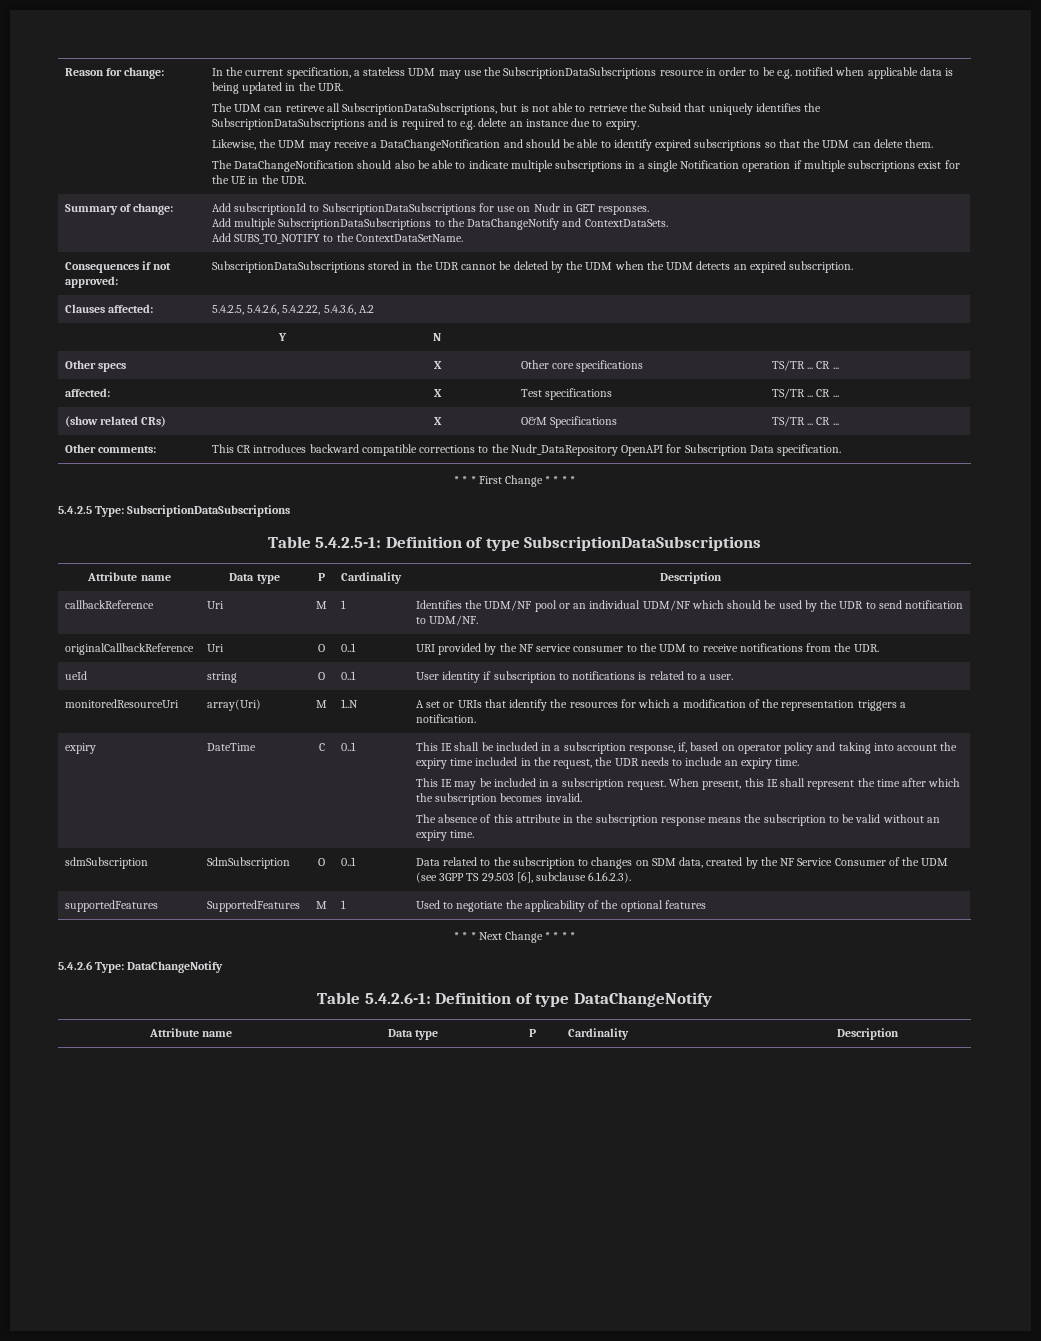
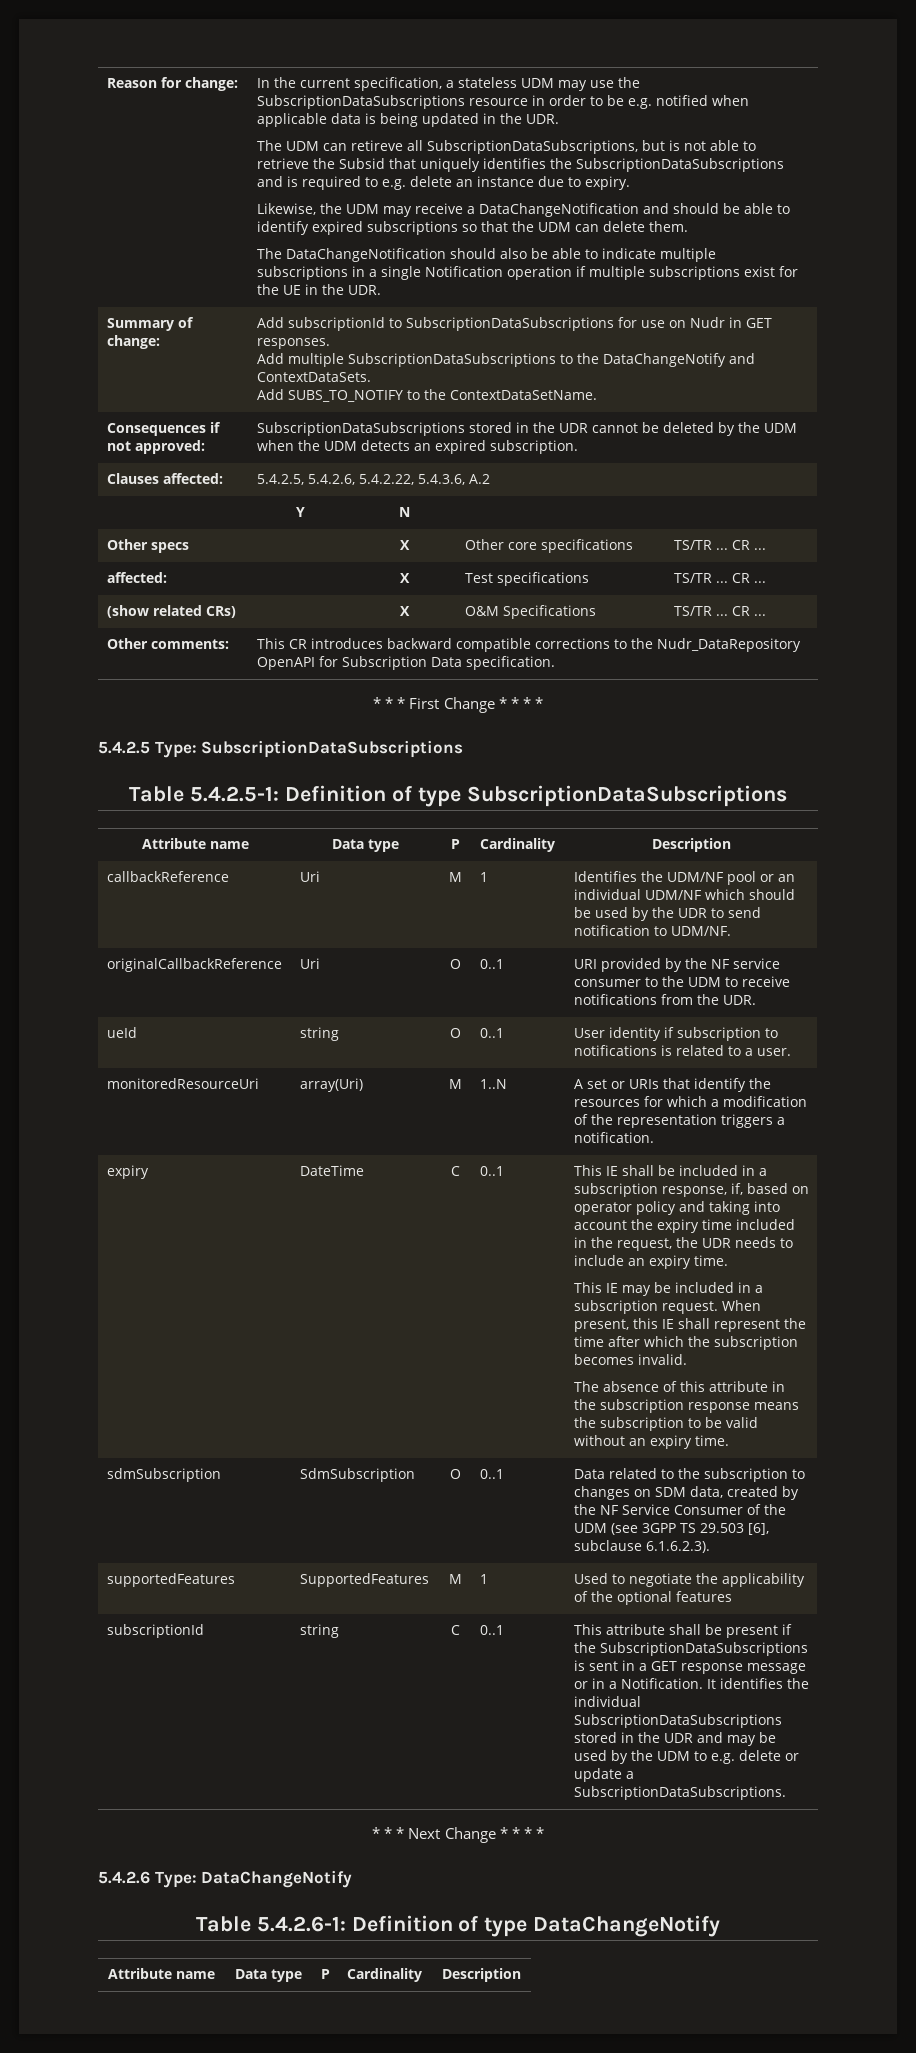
(706, 904) none -> [106,1624,204,1638] [299,1624,339,1638] [451,1625,460,1635] [479,1625,504,1635] [573,1624,792,1638] [573,1642,808,1656] [573,1660,806,1674] [573,1678,809,1689] [573,1696,641,1707] [573,1714,782,1728] [573,1732,776,1746] [573,1750,799,1764] [573,1768,634,1782] [573,1786,786,1800] // subscriptionId | string | C | 0..1 | This attribute shall be present if the SubscriptionDataSubscriptions is sent in a GET response message or in a Notification. It identifies the individual SubscriptionDataSubscriptions stored in the UDR and may be used by the UDM to e.g. delete or update a SubscriptionDataSubscriptions.

